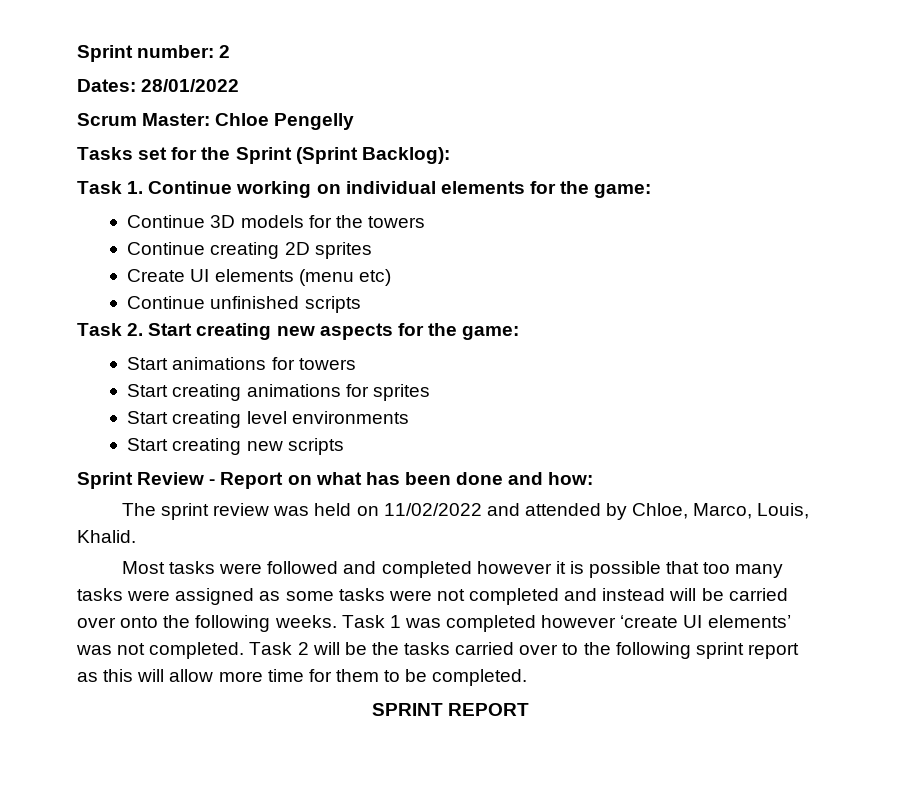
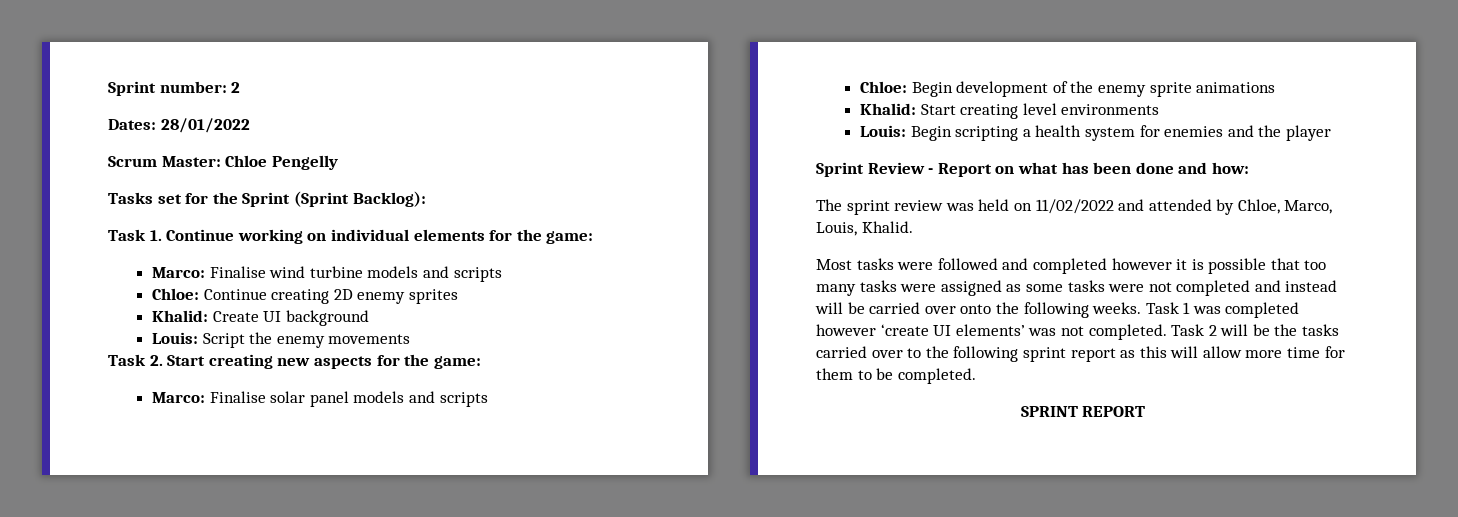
[127,215,425,228] Continue 3D models for the towers // -> [152,266,502,282] [152,288,200,300] Marco: Finalise wind turbine models and scripts // Chloe:
[314,242,372,259] sprites // -> [357,289,459,304] [152,310,209,322] enemy sprites // Khalid:
[214,269,391,286] [127,296,361,313] elements (menu etc) // Continue unfinished scripts -> [285,310,369,326] [152,332,411,348] background // Louis: Script the enemy movements
[127,357,356,370] [127,384,430,401] [127,411,409,428] [127,438,344,455] Start animations for towers // Start creating animations for sprites // Start creating level environments // Start creating new scripts -> [152,391,488,407] [860,81,1276,97] [860,103,1160,119] [860,125,1331,141] Marco: Finalise solar panel models and scripts // Chloe: Begin development of the enemy sprite animations // Khalid: Start creating level environments // Louis: Begin scripting a health system for enemies and the player

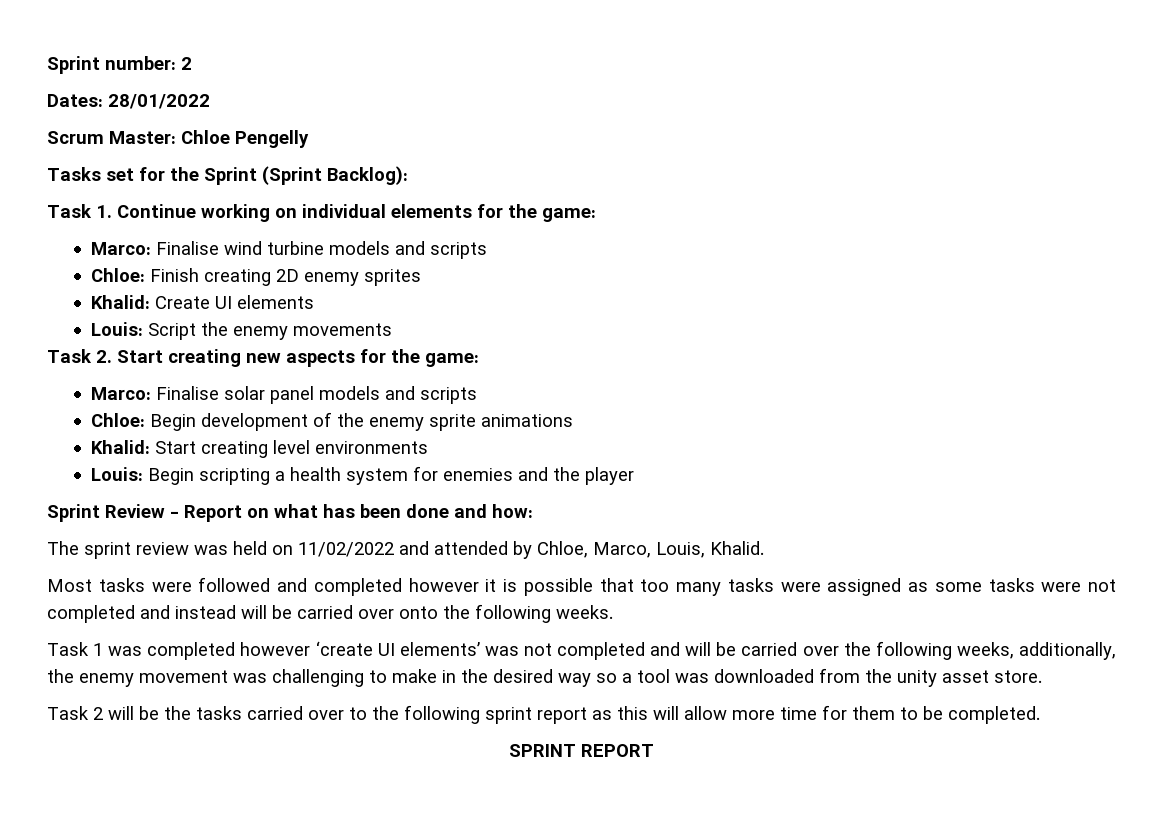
[203,289,267,300] Continue -> [149,268,199,282] Finish
[285,310,369,326] background -> [236,295,314,309] elements
(1142, 308) none -> (613, 612) //
[1088,324,1167,340] completed. -> [557,641,1116,660] [47,668,1042,687] completed and will be carried over the following weeks, additionally, the enemy movement was challenging to make in the desired way so a tool was downloaded from the unity asset store. //

